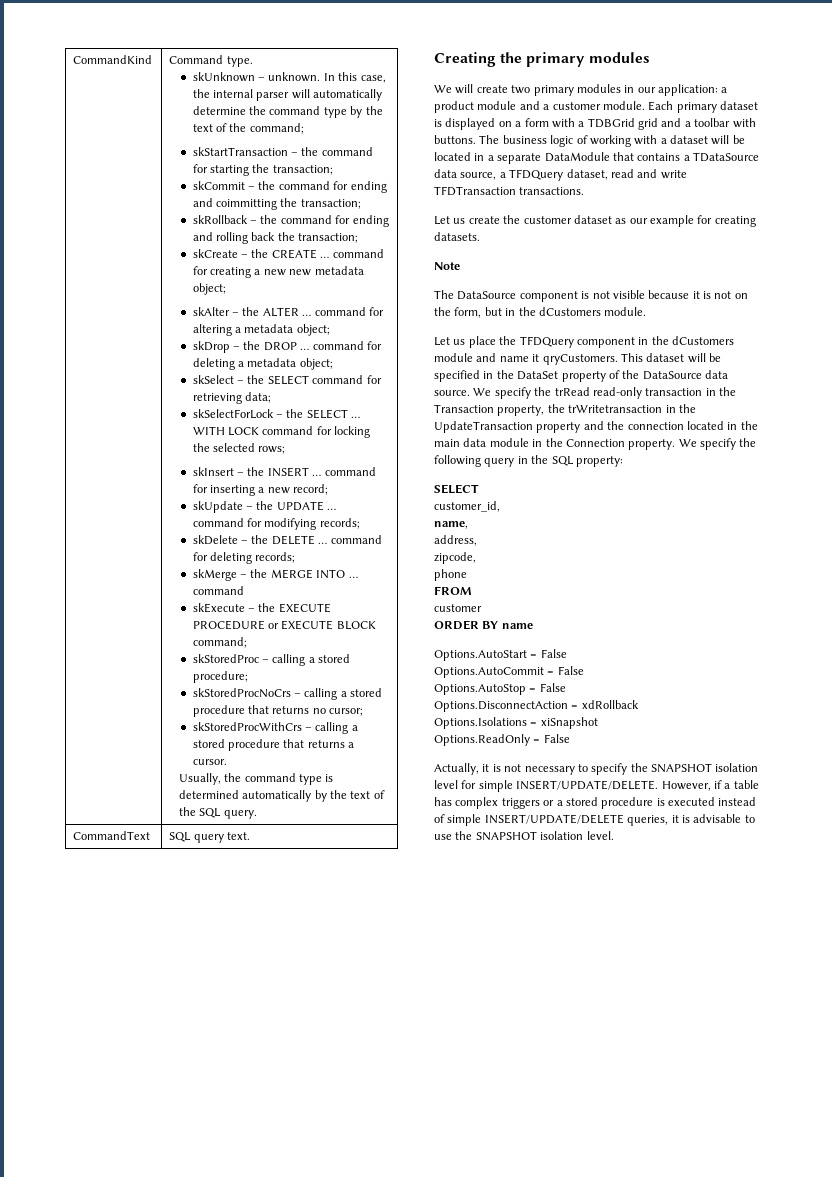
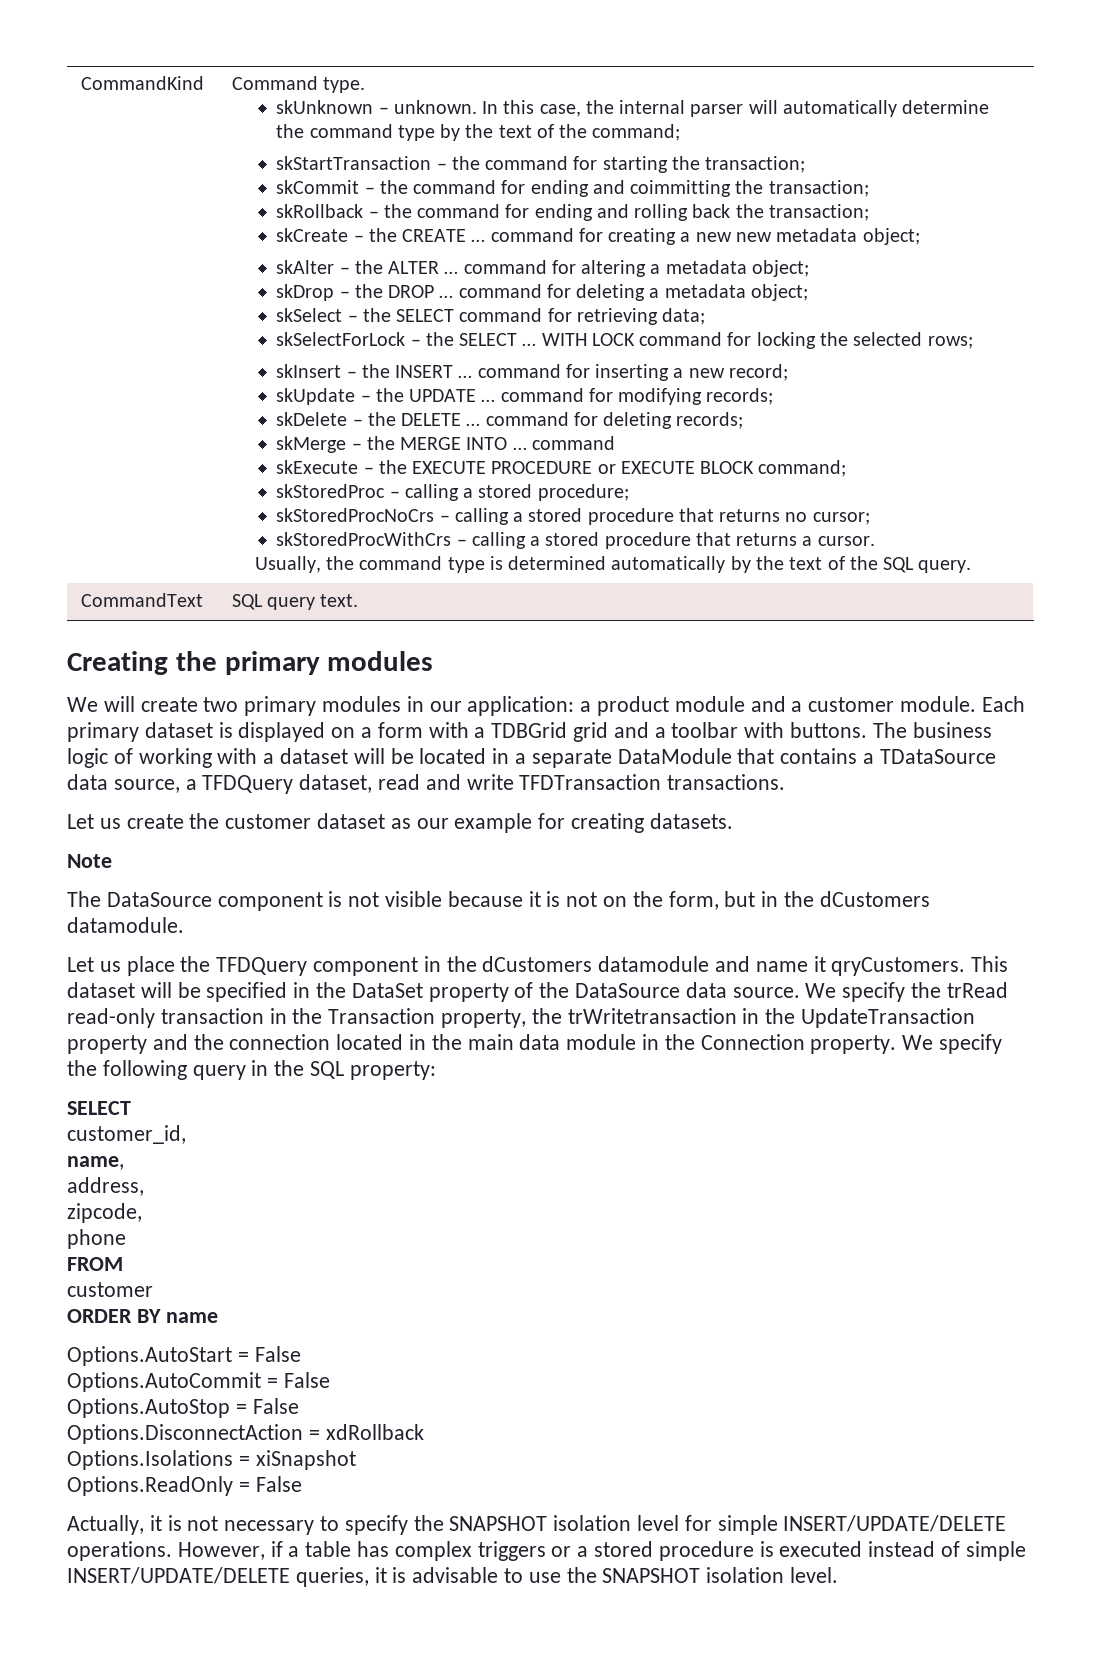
[604,307,647,316] module. -> [67,917,184,933] datamodule.
[434,353,473,362] module -> [598,956,710,972] datamodule
[516,780,659,790] INSERT/UPDATE/DELETE. -> [783,1515,1007,1532] [67,1541,172,1561] INSERT/UPDATE/DELETE operations.

